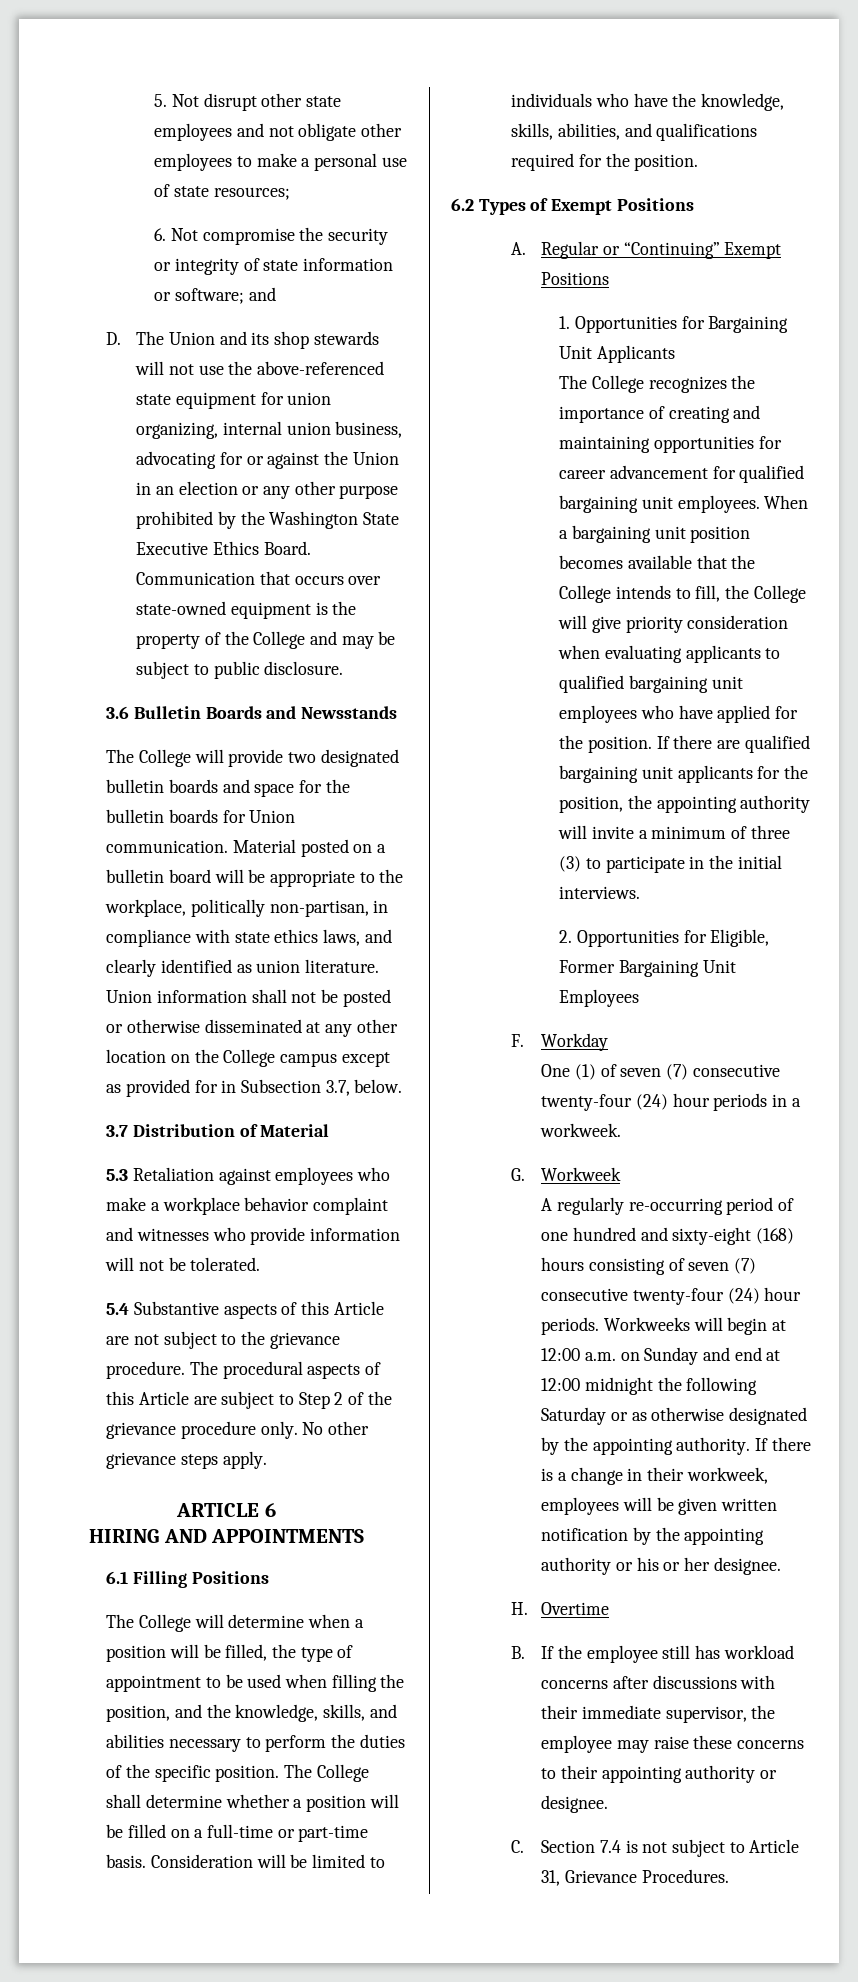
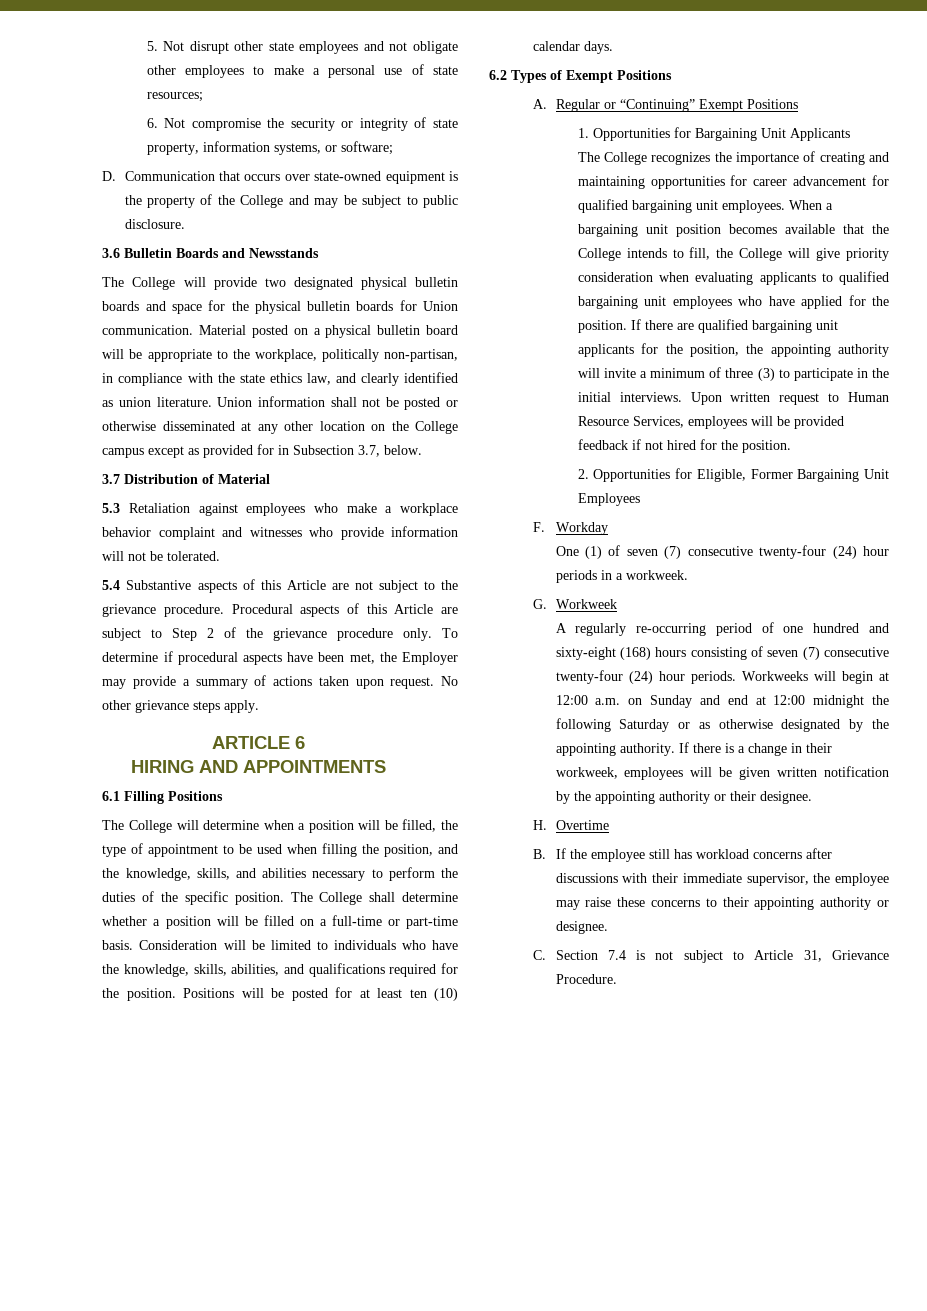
[303,258,394,271] information -> [146,141,321,155] property, information systems,
[248,287,276,301] and -> (393, 148) none
[136,331,379,349] [135,361,384,375] [136,392,332,409] [136,421,403,439] [136,451,399,469] [136,481,399,499] [136,511,399,529] [136,541,311,555] The Union and its shop stewards will not use the above-referenced state equipment for union organizing, internal union business, advocating for or against the Union in an election or any other purpose prohibited by the Washington State Executive Ethics Board. -> (117, 176) none
(399, 758) none -> [360,277,407,290] physical
(350, 786) none -> [254,301,301,314] physical
(386, 848) none -> [325,325,372,338] physical
(230, 936) none -> [217,373,235,383] the
[322,929,360,946] laws, -> [306,373,331,385] law,
[189,1361,303,1379] The procedural -> [231,604,293,614] Procedural
(298, 1430) none -> [442,628,459,638] [102,651,458,665] [102,675,435,689] To determine if procedural aspects have been met, the Employer may provide a summary of actions taken upon request.
(699, 162) none -> [183,987,458,1001] [533,41,614,54] Positions will be posted for at least ten (10) calendar days.
(641, 892) none -> [690,392,889,405] [577,416,844,429] [577,439,791,453] Upon written request to Human Resource Services, employees will be provided feedback if not hired for the position.
[636,1557,710,1571] his or her -> [729,791,756,801] their
[641,1869,729,1883] Procedures. -> [555,974,617,984] Procedure.

